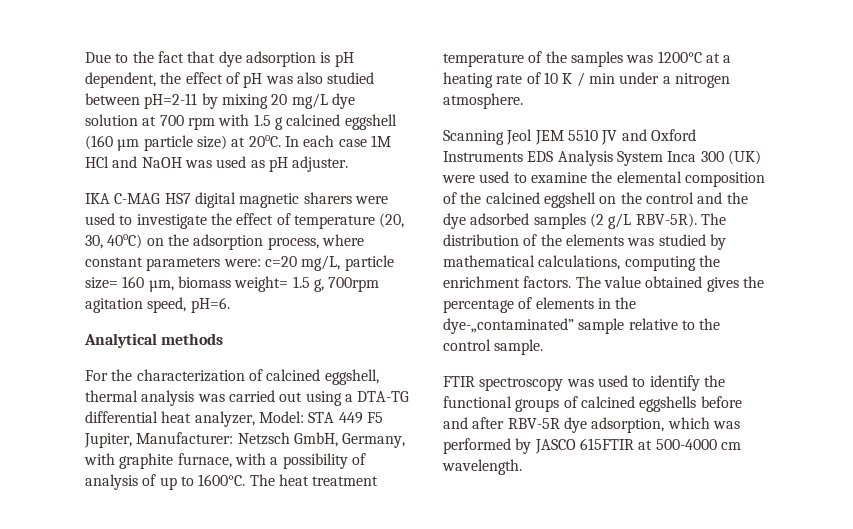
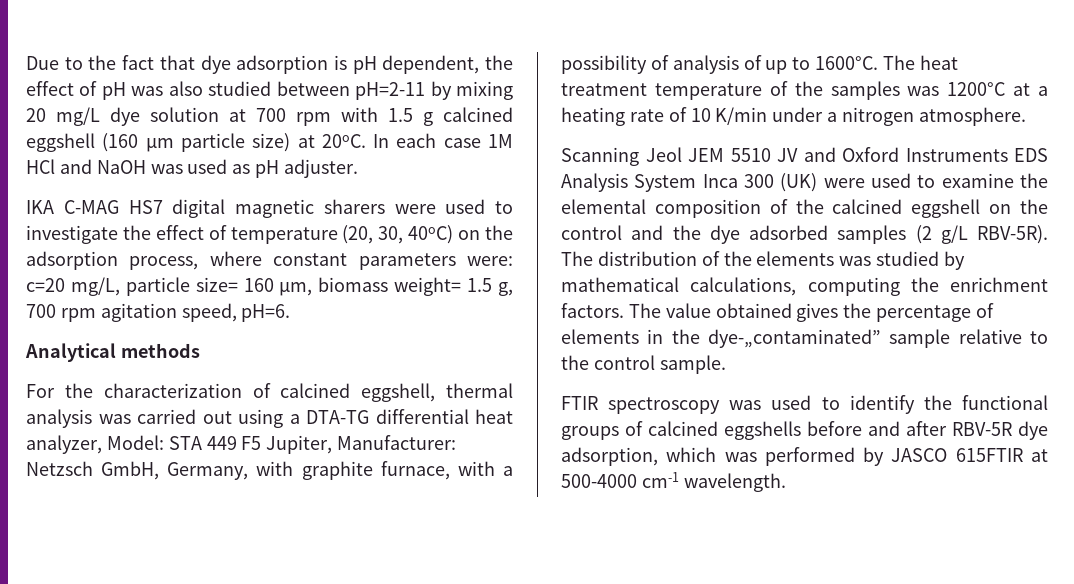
[328,277,380,292] 700rpm -> [26,304,96,322] 700 rpm
[562,72,615,87] K / min -> [715,107,768,125] K/min
[720,442,741,450] cm -> [641,472,679,488] cm-1

